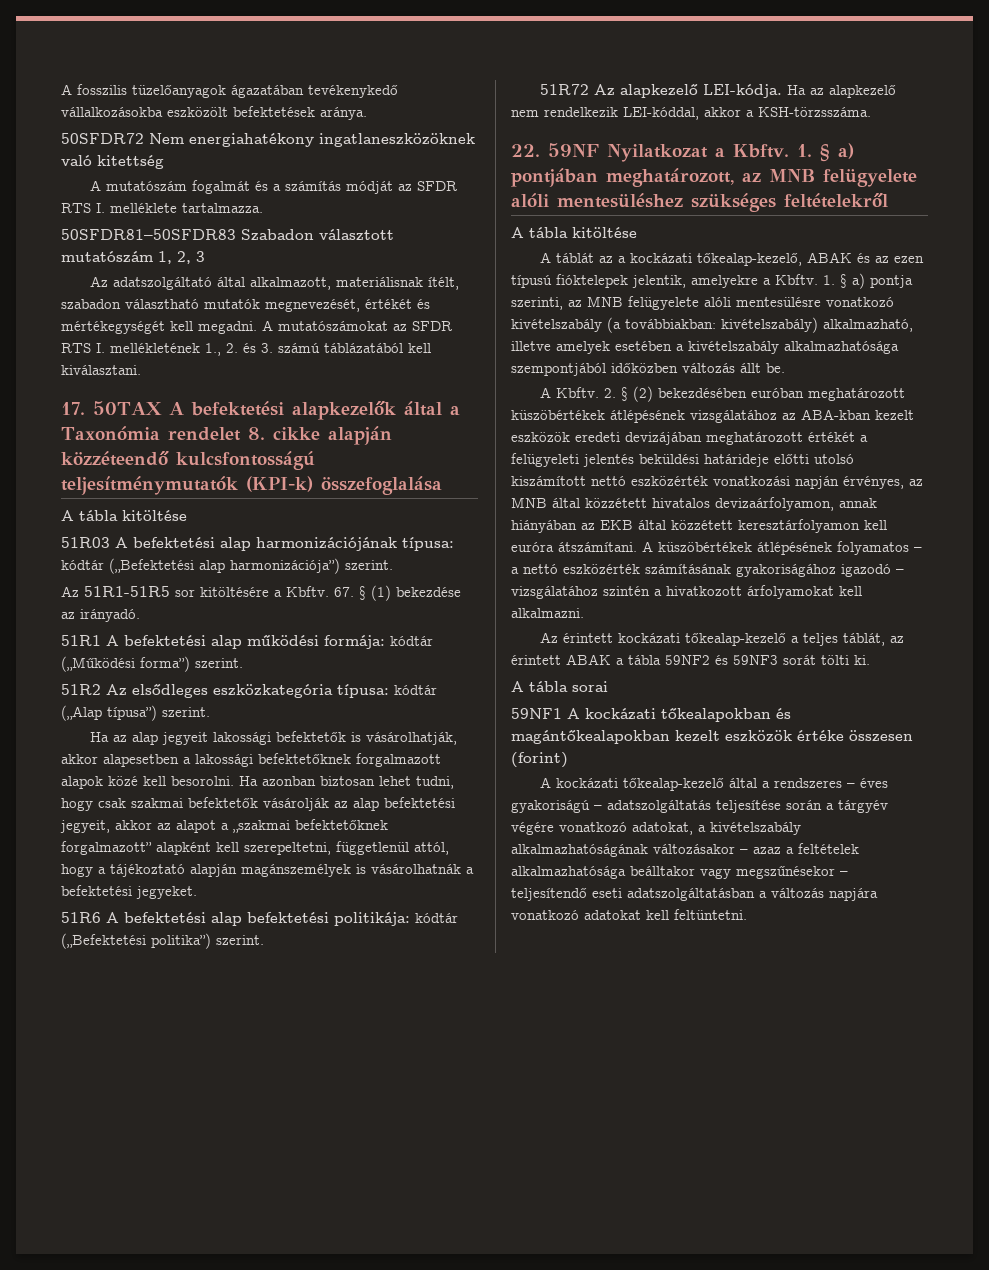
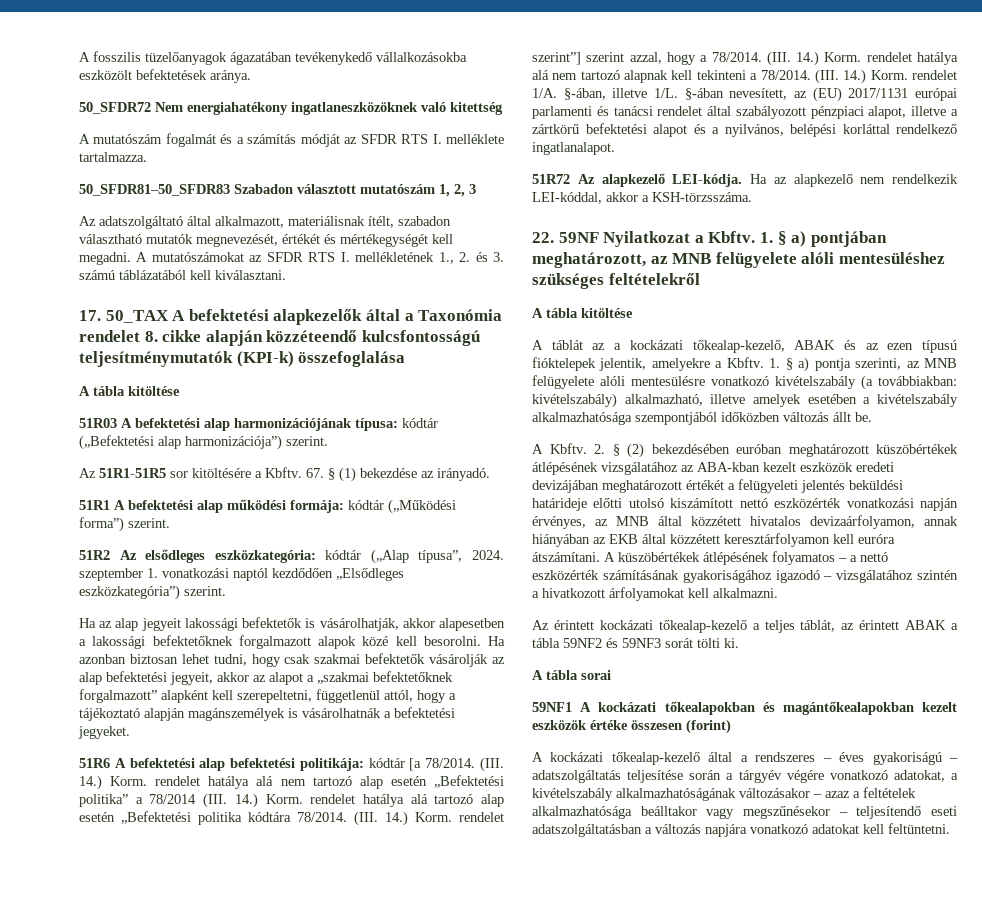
[61,133,144,144] 50SFDR72 -> [79,102,151,114] 50_SFDR72
[61,229,236,240] 50SFDR81–50SFDR83 -> [79,184,230,196] 50_SFDR81–50_SFDR83
[93,401,162,415] 50TAX -> [105,310,169,323] 50_TAX
[213,684,437,698] [61,705,157,721] eszközkategória típusa: kódtár („Alap típusa”) -> [214,549,504,564] [79,568,404,581] [79,585,180,600] eszközkategória: kódtár („Alap típusa”, 2024. szeptember 1. vonatkozási naptól kezdődően „Elsődleges eszközkategória”)
[61,933,264,949] („Befektetési politika”) szerint. -> [409,757,504,772] [79,775,504,790] [79,793,504,808] [79,811,504,826] [532,51,959,66] [532,69,957,84] [532,87,957,102] [532,106,958,119] [532,123,957,137] [532,142,615,155] [a 78/2014. (III. 14.) Korm. rendelet hatálya alá nem tartozó alap esetén „Befektetési politika” a 78/2014 (III. 14.) Korm. rendelet hatálya alá tartozó alap esetén „Befektetési politika kódtára 78/2014. (III. 14.) Korm. rendelet szerint”] szerint azzal, hogy a 78/2014. (III. 14.) Korm. rendelet hatálya alá nem tartozó alapnak kell tekinteni a 78/2014. (III. 14.) Korm. rendelet 1/A. §-ában, illetve 1/L. §-ában nevesített, az (EU) 2017/1131 európai parlamenti és tanácsi rendelet által szabályozott pénzpiaci alapot, illetve a zártkörű befektetési alapot és a nyilvános, belépési korláttal rendelkező ingatlanalapot.

